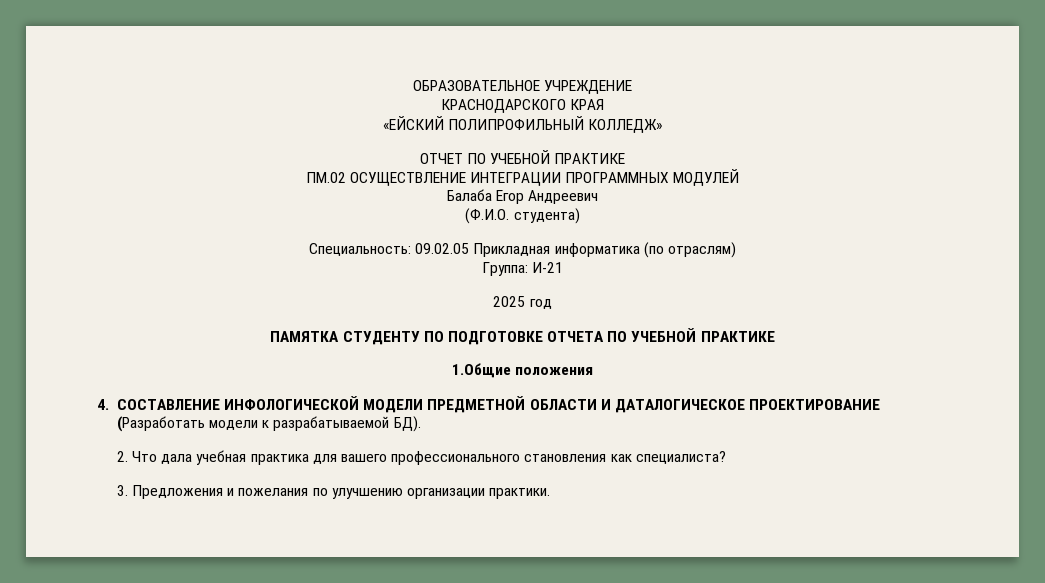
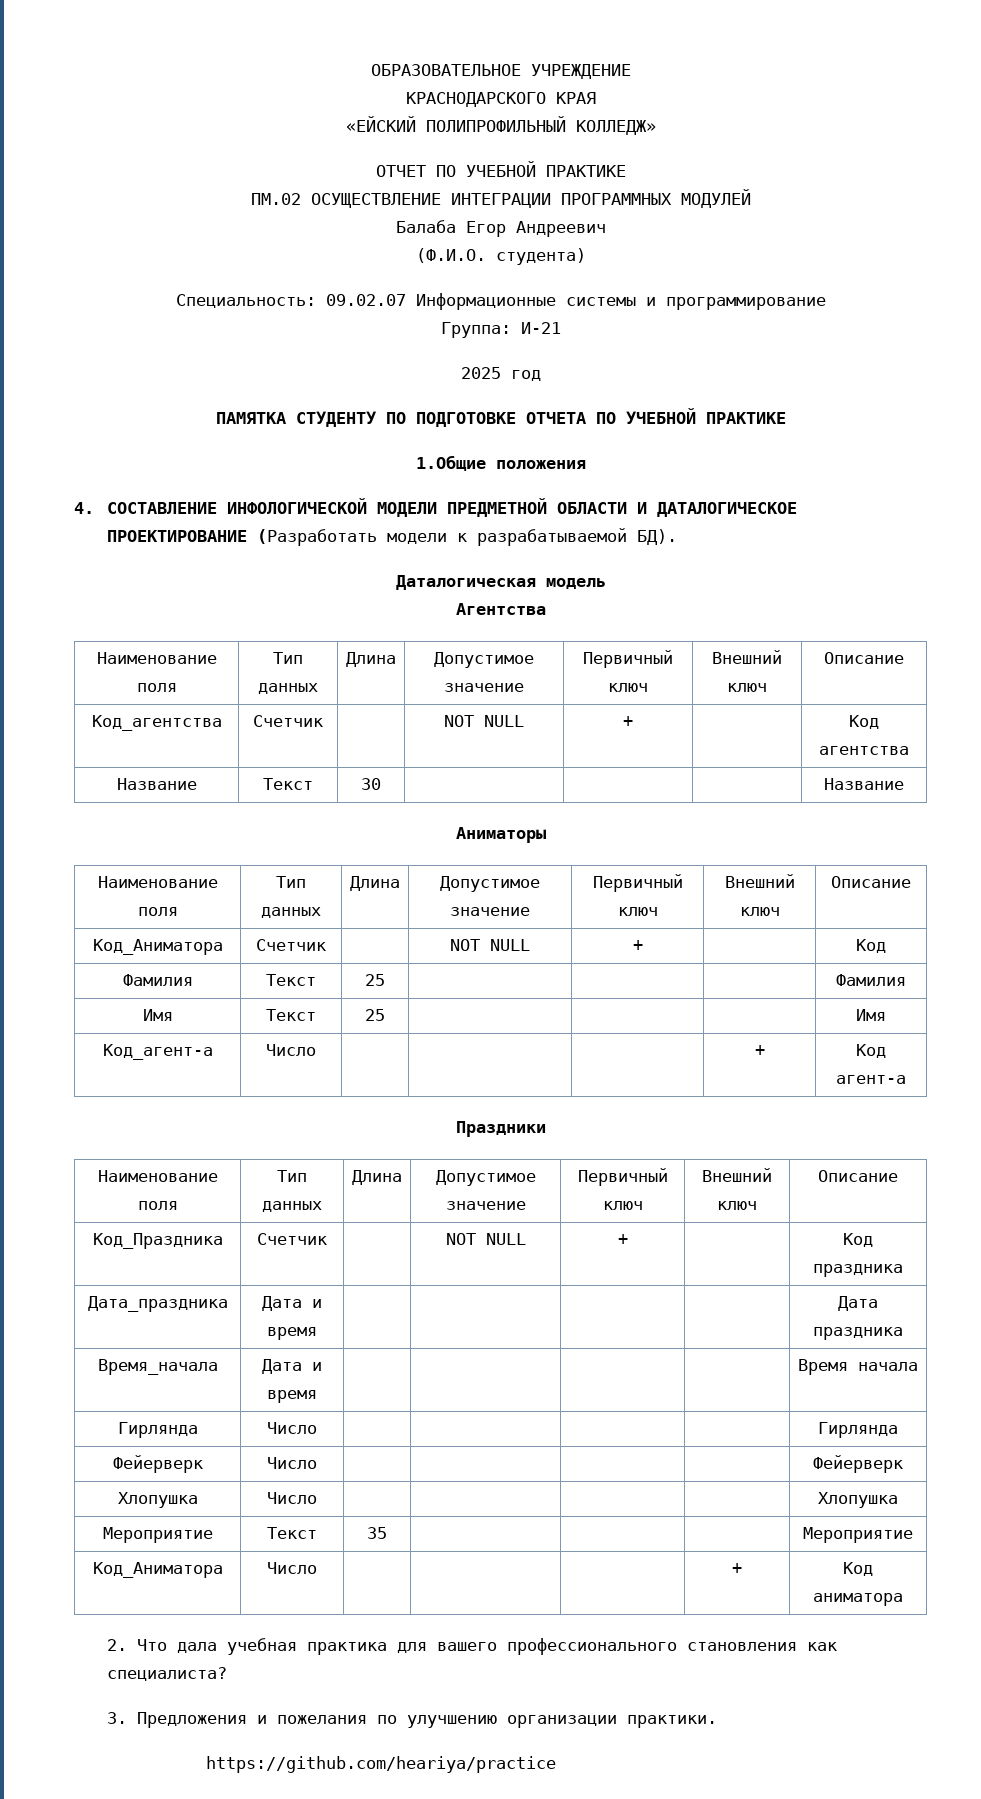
[415,242,736,258] 09.02.05 Прикладная информатика (по отраслям) -> [325,293,826,310] 09.02.07 Информационные системы и программирование
(421, 424) none -> [395,575,606,590] [455,603,546,615] [96,652,217,664] [136,683,177,692] [273,652,303,664] [258,683,318,694] [346,652,396,667] [434,652,534,668] [444,683,524,692] [583,650,673,668] [608,683,648,692] [712,650,782,664] [727,683,767,692] [824,652,904,664] [91,715,222,731] [253,715,323,727] [444,715,524,727] [623,716,633,727] [849,715,879,729] [819,746,909,755] [116,778,197,790] [263,778,313,790] [361,778,381,790] [824,778,904,790] [455,827,546,843] [97,876,218,888] [137,907,178,916] [276,876,306,888] [261,907,321,918] [350,876,400,891] [440,876,540,892] [450,907,530,916] [592,874,683,892] [617,907,658,916] [724,874,795,888] [739,907,780,916] [831,876,911,888] [92,939,223,955] [256,939,326,951] [450,939,530,951] [632,940,643,951] [856,939,886,953] [122,974,193,986] [266,974,316,986] [365,974,385,986] [836,974,906,986] [142,1009,173,1021] [266,1009,316,1021] [365,1009,385,1021] [856,1009,886,1021] [102,1044,213,1060] [266,1044,316,1056] [754,1045,765,1056] [856,1044,886,1058] [836,1075,906,1084] [455,1121,546,1137] [97,1170,218,1182] [137,1201,178,1210] [277,1170,307,1182] [262,1201,322,1212] [352,1170,402,1185] [435,1170,536,1186] [445,1201,526,1210] [577,1168,668,1186] [602,1201,643,1210] [702,1168,772,1182] [717,1201,757,1210] [818,1170,898,1182] [92,1233,223,1249] [257,1233,327,1245] [445,1233,526,1245] [617,1234,628,1245] [843,1233,873,1247] [813,1264,903,1277] [87,1296,228,1312] [262,1296,322,1311] [267,1327,317,1340] [838,1296,878,1311] [813,1327,903,1340] [97,1359,218,1375] [262,1359,322,1374] [267,1390,317,1403] [798,1359,918,1375] [117,1422,198,1438] [267,1422,317,1434] [818,1422,898,1438] [112,1455,203,1473] [267,1457,317,1469] [813,1455,903,1473] [117,1492,198,1508] [267,1492,317,1504] [818,1492,898,1508] [102,1527,213,1543] [267,1527,317,1539] [367,1527,387,1539] [803,1527,913,1543] [92,1562,223,1578] [267,1562,317,1574] [732,1563,742,1574] [843,1562,873,1576] [813,1593,903,1606] // Даталогическая модель // Агентства // Наименование поля | Тип данных | Длина | Допустимое значение | Первичный ключ | Внешний ключ | Описание // Код_агентства | Счетчик | | NOT NULL | + | | Код агентства // Название | Текст | 30 | | | | Название // Аниматоры // Наименование поля | Тип данных | Длина | Допустимое значение | Первичный ключ | Внешний ключ | Описание // Код_Аниматора | Счетчик | | NOT NULL | + | | Код // Фамилия | Текст | 25 | | | | Фамилия // Имя | Текст | 25 | | | | Имя // Код_агент-а | Число | | | | + | Код агент-а // Праздники // Наименование поля | Тип данных | Длина | Допустимое значение | Первичный ключ | Внешний ключ | Описание // Код_Праздника | Счетчик | | NOT NULL | + | | Код праздника // Дата_праздника | Дата и время | | | | | Дата праздника // Время_начала | Дата и время | | | | | Время начала // Гирлянда | Число | | | | | Гирлянда // Фейерверк | Число | | | | | Фейерверк // Хлопушка | Число | | | | | Хлопушка // Мероприятие | Текст | 35 | | | | Мероприятие // Код_Аниматора | Число | | | | + | Код аниматора
(551, 493) none -> [205,1756,556,1773] // https://github.com/heariya/practice

